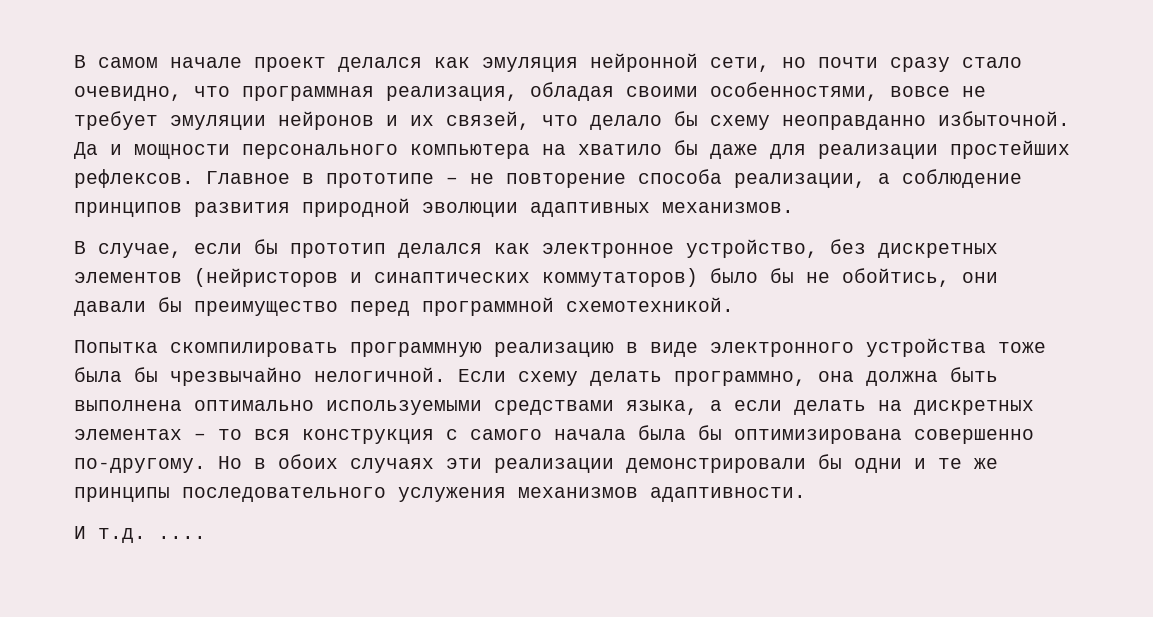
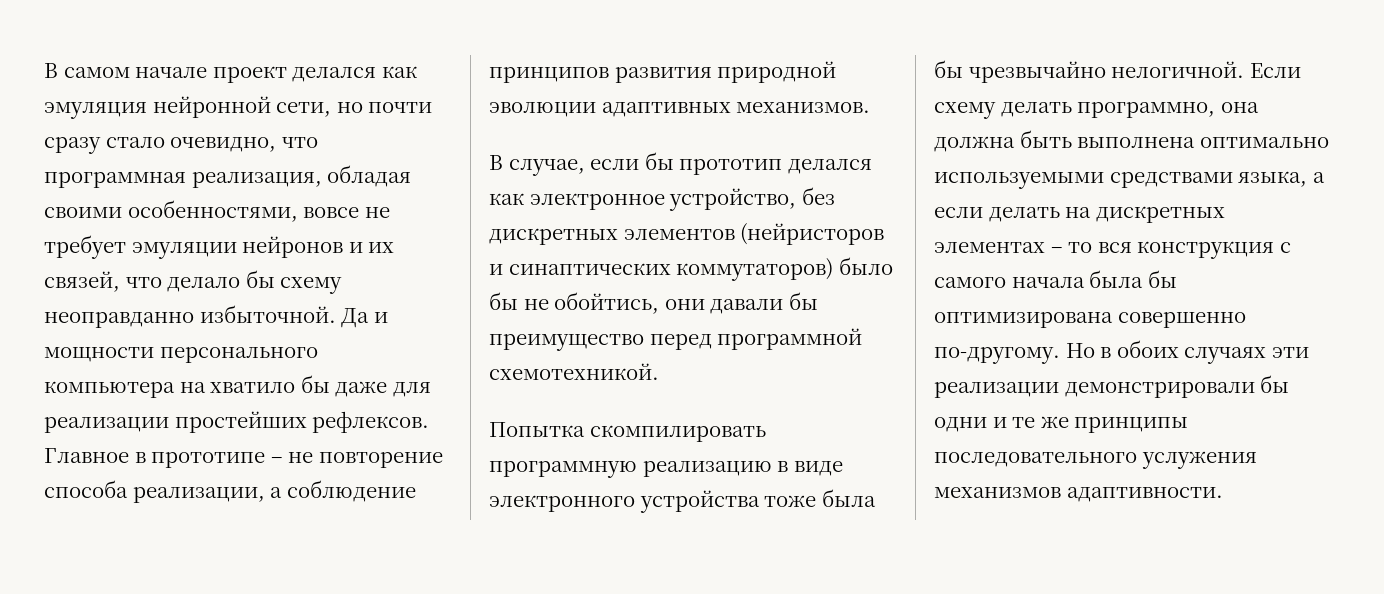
[74,526,206,543] // И т.д. .... -> (1223, 494) none

